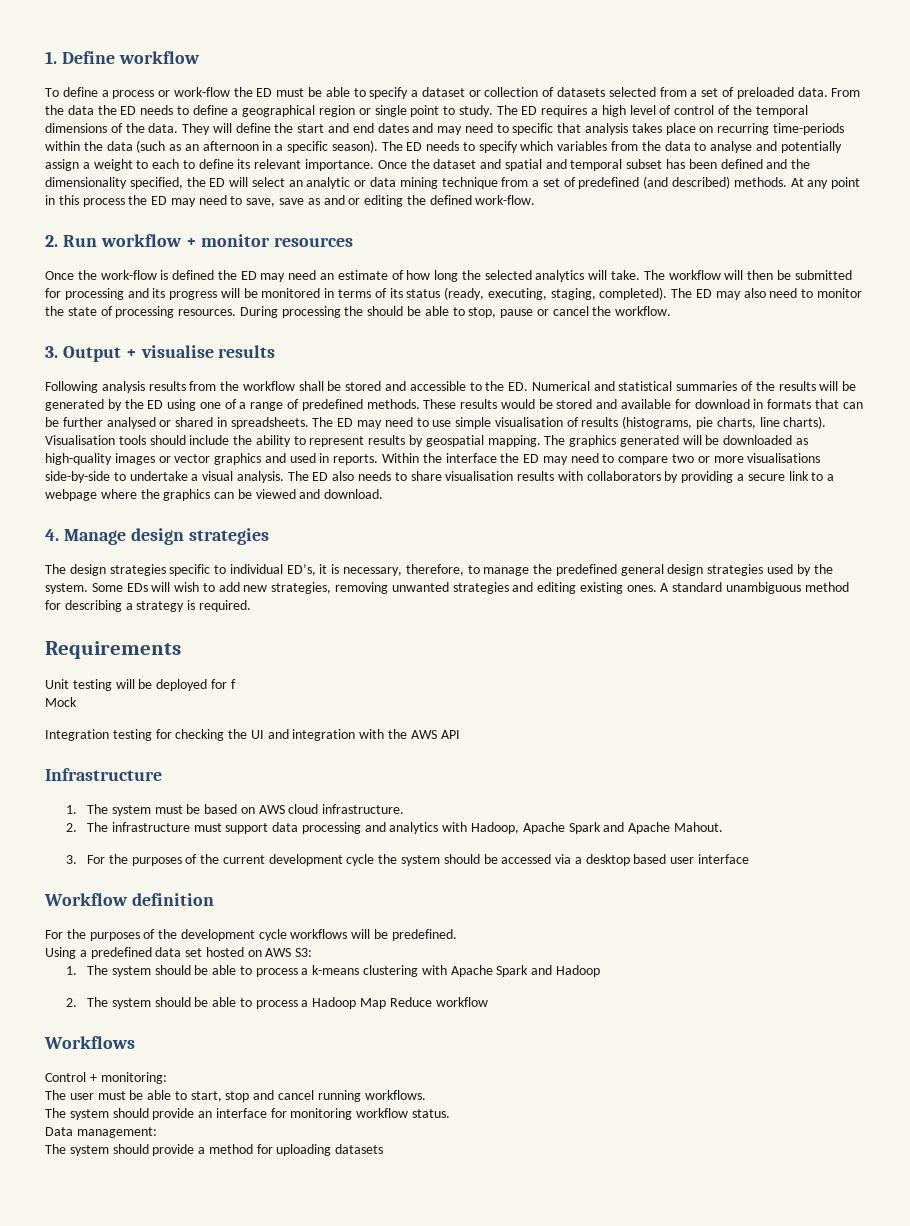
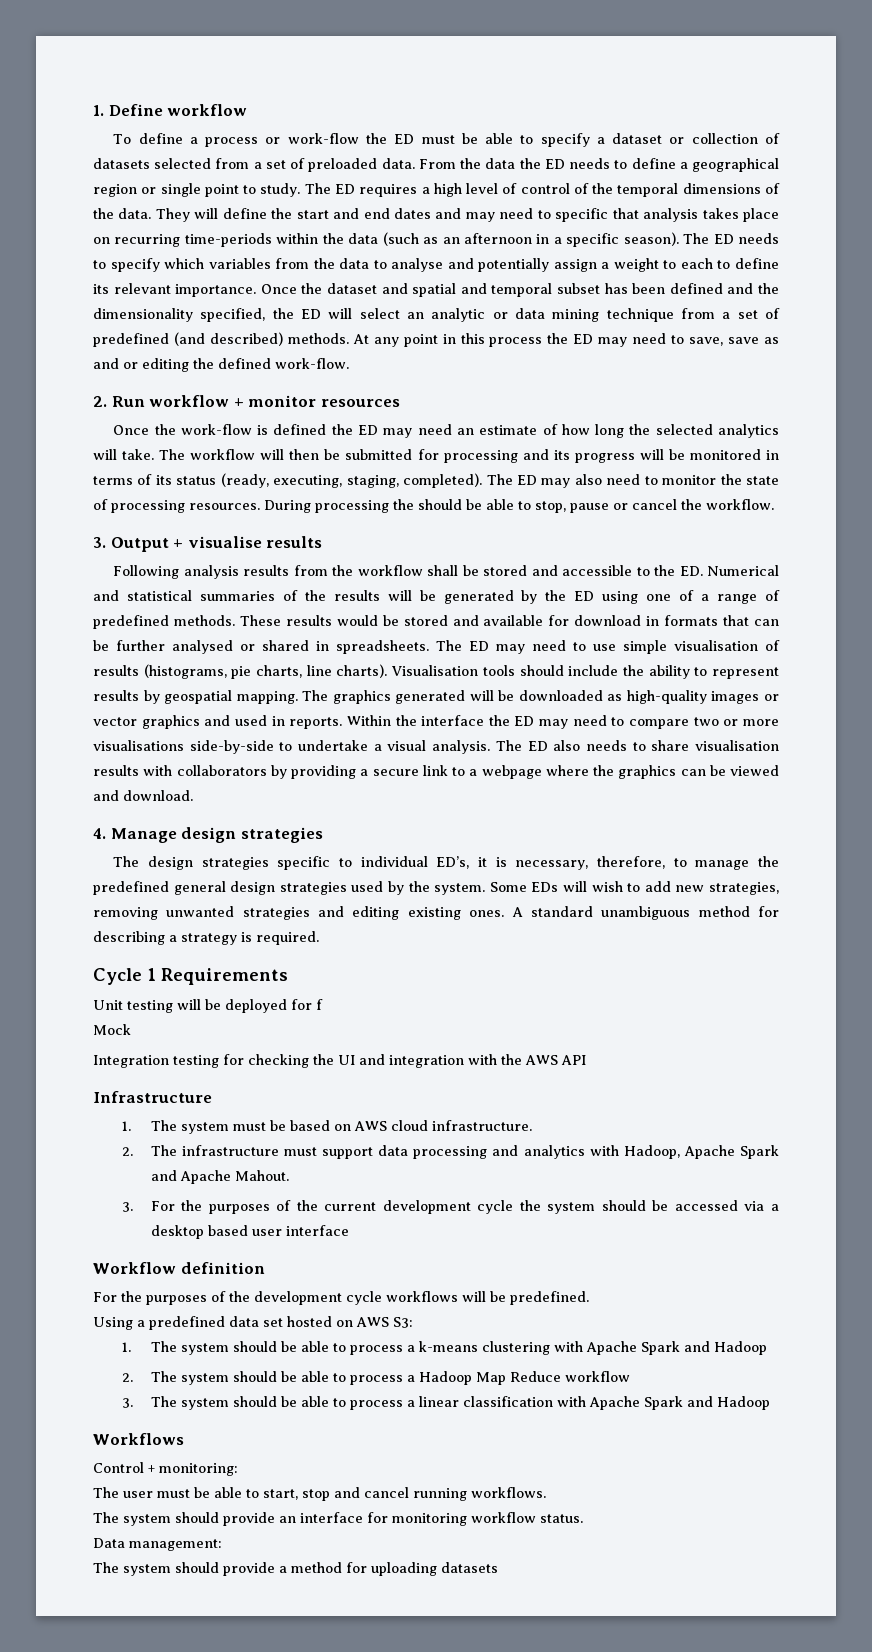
(251, 606) none -> [93,968,156,985] Cycle 1
(488, 1002) none -> [121,1396,770,1410] // 3. The system should be able to process a linear classification with Apache Spark and Hadoop

